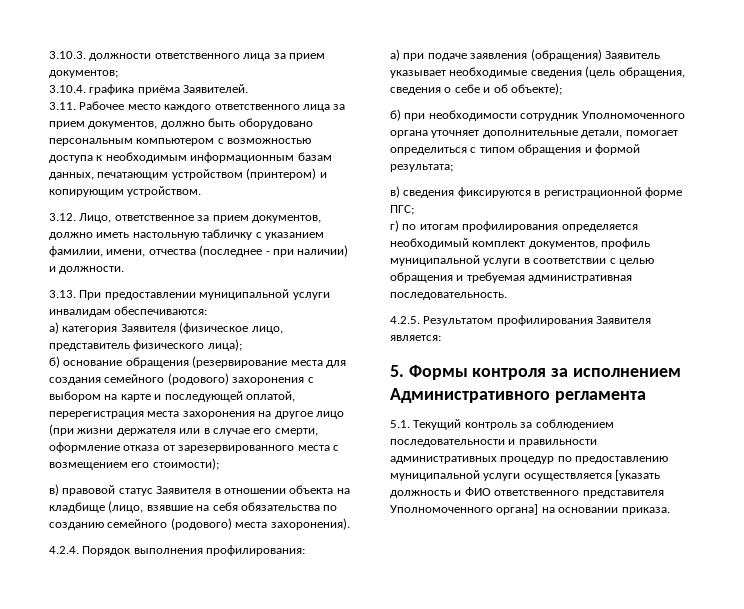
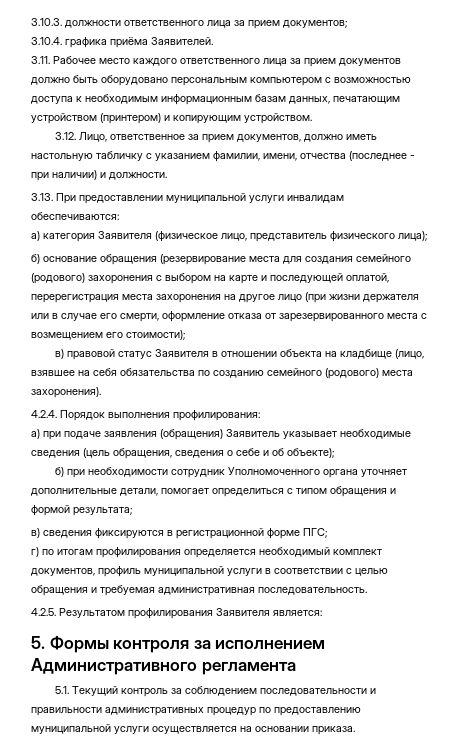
[88,121,158,129] документов, -> [339,58,401,66] документов
[146,505,193,511] взявшие -> [31,370,75,376] взявшее
[615,470,661,481] [390,487,664,498] [390,504,539,515] [указать должность и ФИО ответственного представителя Уполномоченного органа] -> (237, 730) none

